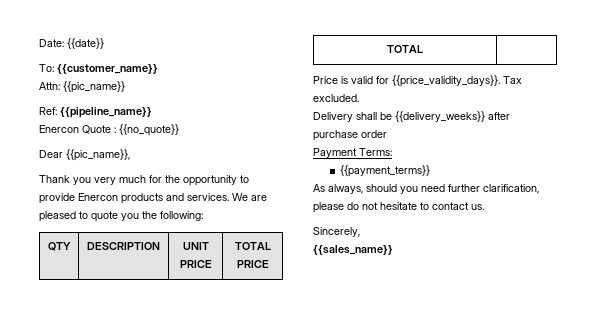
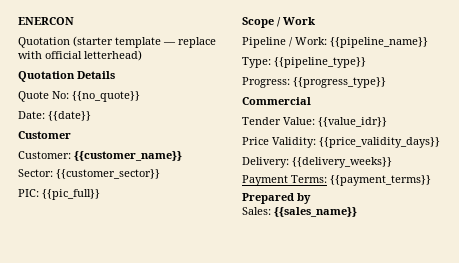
(39, 43) none -> [18,17,74,25] [18,36,216,48] [18,50,142,61] [18,71,115,82] [18,91,140,102] ENERCON // Quotation (starter template — replace with official letterhead) // Quotation Details // Quote No: {{no_quote}} //
[39,64,54,72] To: -> [18,131,71,139] [18,151,71,159] Customer // Customer:
[39,81,125,93] [39,106,152,118] [39,124,179,136] [39,149,130,161] [39,175,249,186] [39,193,267,204] [39,211,203,222] [48,242,71,251] [87,242,160,250] [182,242,209,250] [179,260,212,268] [234,242,271,250] [236,260,269,268] [387,45,423,53] [313,75,522,87] [313,94,359,102] [313,111,510,122] [313,130,387,141] Attn: {{pic_name}} // Ref: {{pipeline_name}} // Enercon Quote : {{no_quote}} // Dear {{pic_name}}, // Thank you very much for the opportunity to provide Enercon products and services. We are pleased to quote you the following: // QTY | DESCRIPTION | UNIT PRICE | TOTAL PRICE // TOTAL | // Price is valid for {{price_validity_days}}. Tax excluded. // Delivery shall be {{delivery_weeks}} after purchase order -> [18,169,160,179] [18,189,100,200] [242,17,315,28] [242,37,428,48] [242,57,366,68] [242,77,386,88] [242,97,311,105] [242,117,387,127] [242,137,440,148] [242,157,392,168] Sector: {{customer_sector}} // PIC: {{pic_full}} // Scope / Work // Pipeline / Work: {{pipeline_name}} // Type: {{pipeline_type}} // Progress: {{progress_type}} // Commercial // Tender Value: {{value_idr}} // Price Validity: {{price_validity_days}} // Delivery: {{delivery_weeks}}
(392, 152) // -> (327, 179) none
[313,184,539,194] [313,202,484,213] [313,227,360,237] As always, should you need further clarification, please do not hesitate to contact us. // Sincerely, // -> [242,193,311,204] [242,207,271,215] Prepared by // Sales:

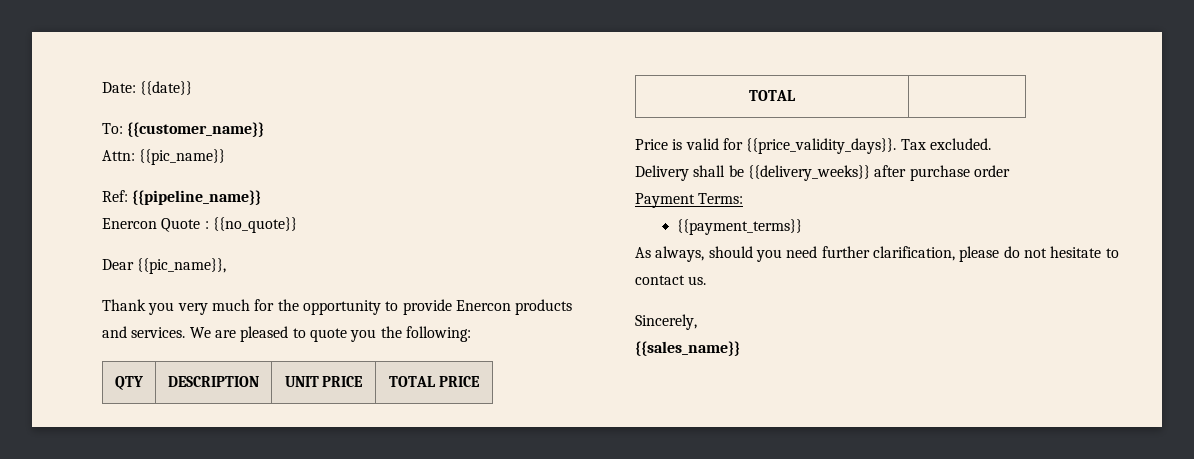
[18,17,74,25] [18,36,216,48] [18,50,142,61] [18,71,115,82] [18,91,140,102] ENERCON // Quotation (starter template — replace with official letterhead) // Quotation Details // Quote No: {{no_quote}} // -> (102, 87) none
[18,131,71,139] [18,151,71,159] Customer // Customer: -> [102,123,123,134] To:
[18,169,160,179] [18,189,100,200] [242,17,315,28] [242,37,428,48] [242,57,366,68] [242,77,386,88] [242,97,311,105] [242,117,387,127] [242,137,440,148] [242,157,392,168] Sector: {{customer_sector}} // PIC: {{pic_full}} // Scope / Work // Pipeline / Work: {{pipeline_name}} // Type: {{pipeline_type}} // Progress: {{progress_type}} // Commercial // Tender Value: {{value_idr}} // Price Validity: {{price_validity_days}} // Delivery: {{delivery_weeks}} -> [102,149,226,165] [102,190,262,205] [102,217,297,233] [102,258,227,274] [102,299,573,315] [102,326,471,342] [115,376,143,390] [168,376,259,387] [284,376,364,387] [389,376,480,387] [749,90,796,101] [635,138,991,154] [635,165,1010,181] Attn: {{pic_name}} // Ref: {{pipeline_name}} // Enercon Quote : {{no_quote}} // Dear {{pic_name}}, // Thank you very much for the opportunity to provide Enercon products and services. We are pleased to quote you the following: // QTY | DESCRIPTION | UNIT PRICE | TOTAL PRICE // TOTAL | // Price is valid for {{price_validity_days}}. Tax excluded. // Delivery shall be {{delivery_weeks}} after purchase order
(327, 179) none -> (744, 198) //
[242,193,311,204] [242,207,271,215] Prepared by // Sales: -> [635,246,1119,262] [635,275,707,285] [635,314,697,330] As always, should you need further clarification, please do not hesitate to contact us. // Sincerely, //

